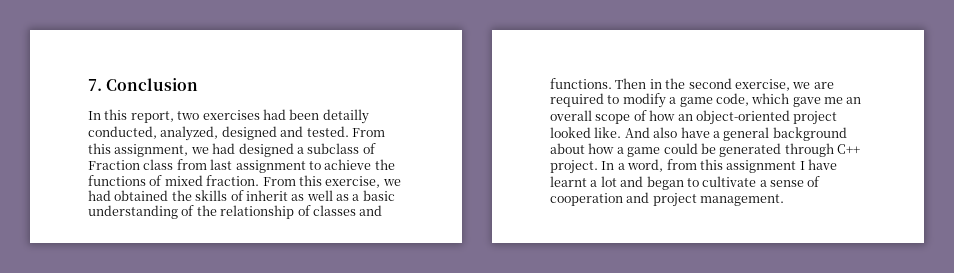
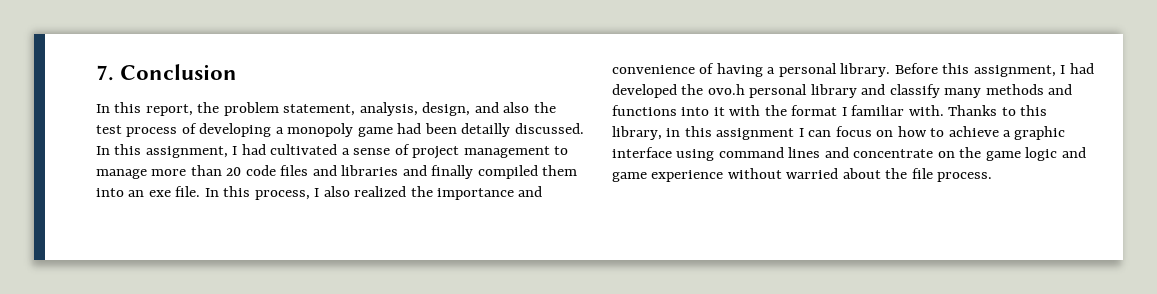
[177,109,369,124] [88,126,385,141] [88,143,376,157] [88,159,395,173] [88,175,401,188] [88,190,395,201] [88,205,383,219] [550,78,834,91] [550,93,862,108] [550,110,838,125] [550,127,847,141] [550,143,860,157] [550,159,837,174] [550,176,821,190] [550,192,785,207] two exercises had been detailly conducted, analyzed, designed and tested. From this assignment, we had designed a subclass of Fraction class from last assignment to achieve the functions of mixed fraction. From this exercise, we had obtained the skills of inherit as well as a basic understanding of the relationship of classes and functions. Then in the second exercise, we are required to modify a game code, which gave me an overall scope of how an object-oriented project looked like. And also have a general background about how a game could be generated through C++ project. In a word, from this assignment I have learnt a lot and began to cultivate a sense of cooperation and project management. -> [197,102,556,116] [96,123,584,137] [96,144,569,159] [96,165,578,179] [96,186,543,200] [612,63,1094,77] [612,84,1073,98] [612,105,1048,116] [612,126,1066,140] [612,147,1086,161] [612,168,993,182] the problem statement, analysis, design, and also the test process of developing a monopoly game had been detailly discussed. In this assignment, I had cultivated a sense of project management to manage more than 20 code files and libraries and finally compiled them into an exe file. In this process, I also realized the importance and convenience of having a personal library. Before this assignment, I had developed the ovo.h personal library and classify many methods and functions into it with the format I familiar with. Thanks to this library, in this assignment I can focus on how to achieve a graphic interface using command lines and concentrate on the game logic and game experience without warried about the file process.

